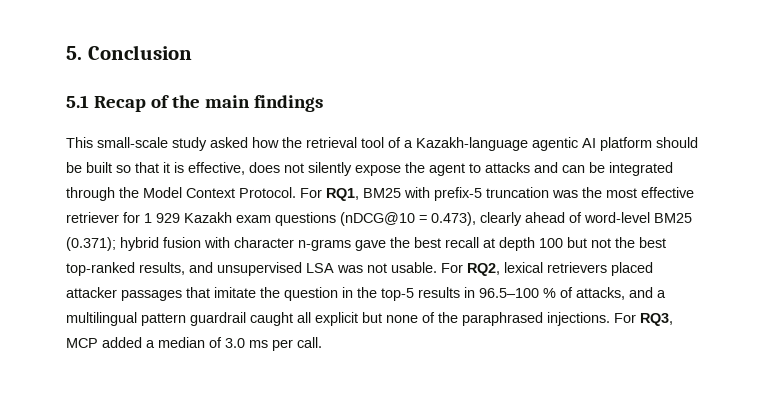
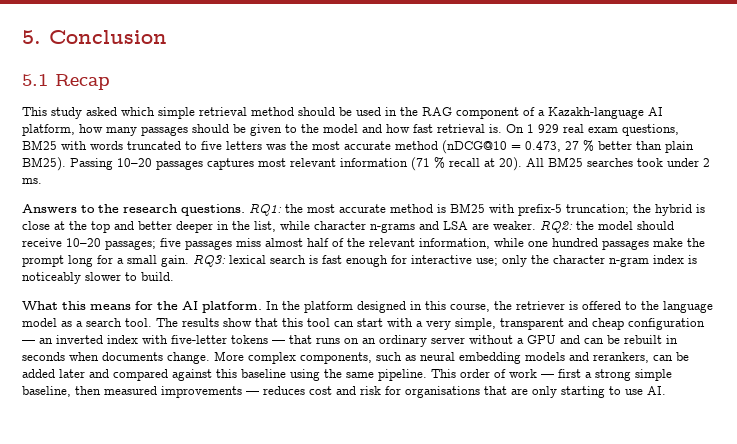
[150,95,323,112] [66,137,168,148] of the main findings // This small-scale -> [22,107,47,116] // This
[252,137,698,151] [66,162,673,176] [66,187,694,201] [66,212,692,226] [66,237,666,251] [66,262,653,276] [66,287,666,301] [66,312,673,326] [66,337,322,351] how the retrieval tool of a Kazakh-language agentic AI platform should be built so that it is effective, does not silently expose the agent to attacks and can be integrated through the Model Context Protocol. For RQ1, BM25 with prefix-5 truncation was the most effective retriever for 1 929 Kazakh exam questions (nDCG@10 = 0.473), clearly ahead of word-level BM25 (0.371); hybrid fusion with character n-grams gave the best recall at depth 100 but not the best top-ranked results, and unsupervised LSA was not usable. For RQ2, lexical retrievers placed attacker passages that imitate the question in the top-5 results in 96.5–100 % of attacks, and a multilingual pattern guardrail caught all explicit but none of the paraphrased injections. For RQ3, MCP added a median of 3.0 ms per call. -> [121,107,663,119] [22,124,679,136] [22,140,694,154] [22,157,710,171] [22,178,42,184] [22,203,705,216] [22,220,674,233] [22,238,705,250] [22,254,697,267] [22,272,174,284] [22,301,713,313] [22,318,705,330] [22,335,678,347] [22,351,689,364] [22,369,672,381] [22,386,666,398] which simple retrieval method should be used in the RAG component of a Kazakh-language AI platform, how many passages should be given to the model and how fast retrieval is. On 1 929 real exam questions, BM25 with words truncated to five letters was the most accurate method (nDCG@10 = 0.473, 27 % better than plain BM25). Passing 10–20 passages captures most relevant information (71 % recall at 20). All BM25 searches took under 2 ms. // Answers to the research questions. RQ1: the most accurate method is BM25 with prefix-5 truncation; the hybrid is close at the top and better deeper in the list, while character n-grams and LSA are weaker. RQ2: the model should receive 10–20 passages; five passages miss almost half of the relevant information, while one hundred passages make the prompt long for a small gain. RQ3: lexical search is fast enough for interactive use; only the character n-gram index is noticeably slower to build. // What this means for the AI platform. In the platform designed in this course, the retriever is offered to the language model as a search tool. The results show that this tool can start with a very simple, transparent and cheap configuration — an inverted index with five-letter tokens — that runs on an ordinary server without a GPU and can be rebuilt in seconds when documents change. More complex components, such as neural embedding models and rerankers, can be added later and compared against this baseline using the same pipeline. This order of work — first a strong simple baseline, then measured improvements — reduces cost and risk for organisations that are only starting to use AI.

